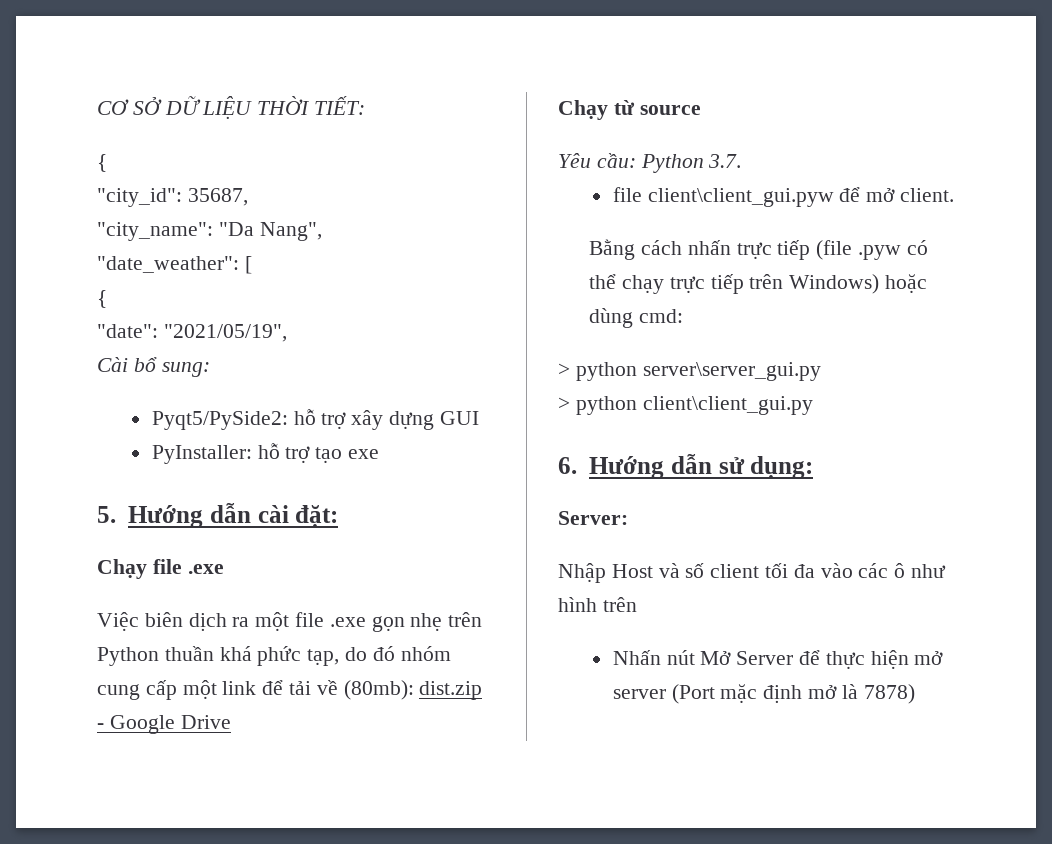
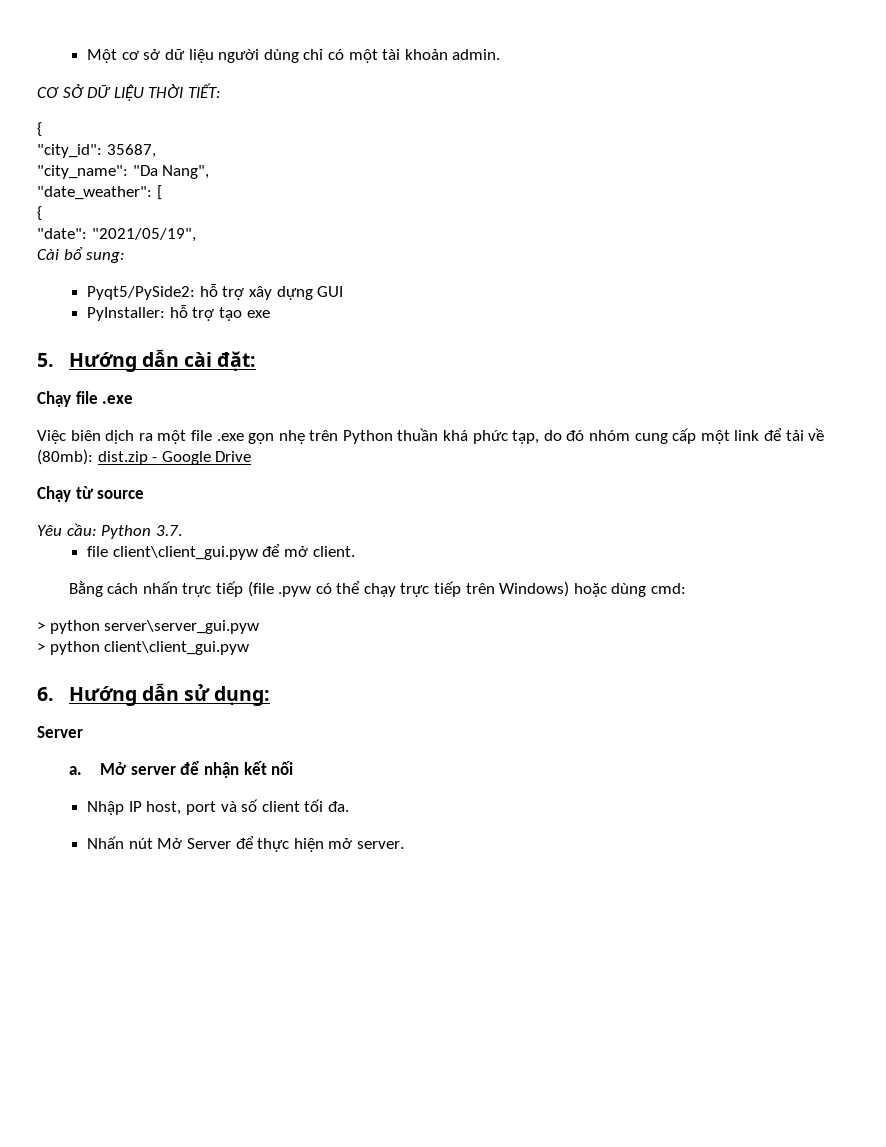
(97, 107) none -> [87,49,501,63] Một cơ sở dữ liệu người dùng chỉ có một tài khoản admin. //
[642,362,821,381] [558,396,813,415] server\server_gui.py // > python client\client_gui.py -> [104,620,260,634] [37,641,250,655] server\server_gui.pyw // > python client\client_gui.pyw
[558,511,628,525] [558,563,947,583] [558,597,637,612] Server: // Nhập Host và số client tối đa vào các ô như hình trên -> [37,726,83,738] [68,761,294,778] [87,799,349,815] Server // a. Mở server để nhận kết nối // Nhập IP host, port và số client tối đa.
[612,684,915,704] server (Port mặc định mở là 7878) -> [356,841,404,849] server.

